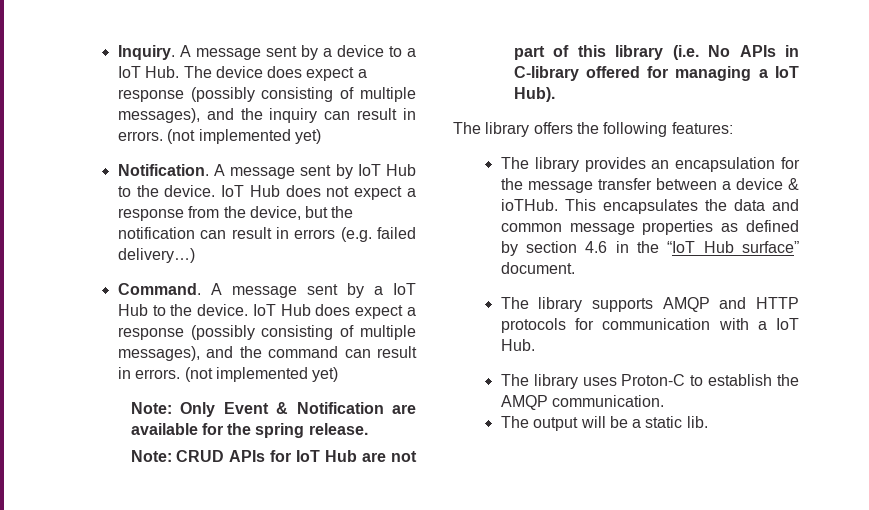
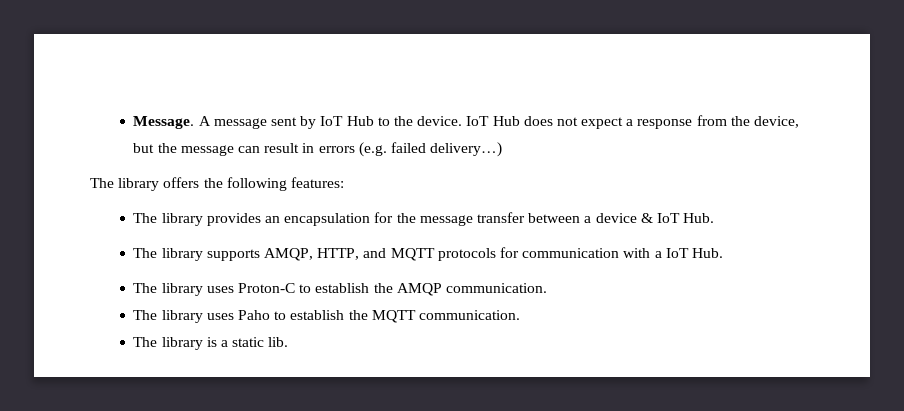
[117,45,417,60] [117,66,367,81] [117,87,417,102] [117,108,416,123] [117,129,321,144] [117,164,209,176] Inquiry. A message sent by a device to a IoT Hub. The device does expect a response (possibly consisting of multiple messages), and the inquiry can result in errors. (not implemented yet) // Notification. -> [133,116,195,129] Message.
[117,227,195,239] notification -> [180,145,234,156] message
[117,283,416,298] [117,304,417,319] [117,325,417,340] [117,346,417,361] [117,367,339,382] [130,402,416,417] [130,423,368,438] [130,450,417,462] [513,45,799,60] [513,66,799,81] [513,87,555,102] // Command. A message sent by a IoT Hub to the device. IoT Hub does expect a response (possibly consisting of multiple messages), and the command can result in errors. (not implemented yet) // Note: Only Event & Notification are available for the spring release. // Note: CRUD APIs for IoT Hub are not part of this library (i.e. No APIs in C-library offered for managing a IoT Hub). -> (503, 149) none
[500,199,799,214] [500,220,800,235] [500,241,799,256] [500,262,575,274] ioTHub. This encapsulates the data and common message properties as defined by section 4.6 in the “IoT Hub surface” document. -> [656,213,715,223] IoT Hub.
[662,297,799,312] AMQP and HTTP -> [264,248,435,261] AMQP, HTTP, and MQTT
[533,416,628,431] output will be -> [161,310,520,323] [133,337,217,350] library uses Paho to establish the MQTT communication. // The library is

